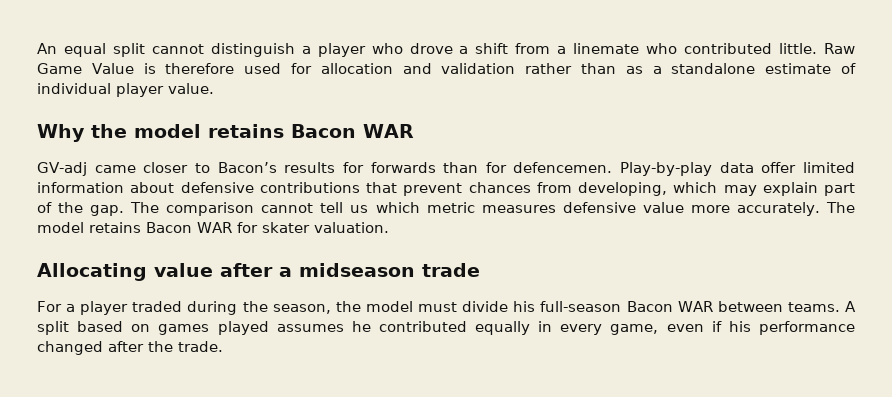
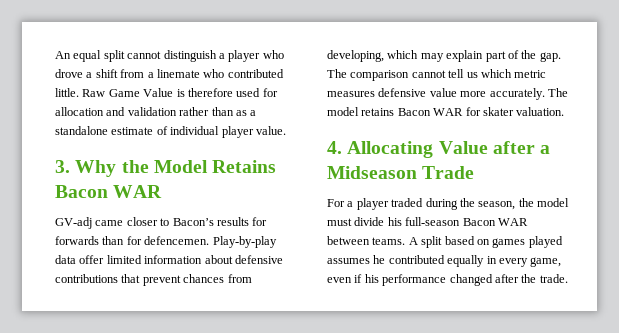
(214, 88) none -> [55,160,70,173] 3.
[134,124,284,138] model retains -> [153,160,277,173] Model Retains
[37,263,480,281] Allocating value after a midseason trade -> [327,141,551,158] [327,166,475,179] 4. Allocating Value after a Midseason Trade

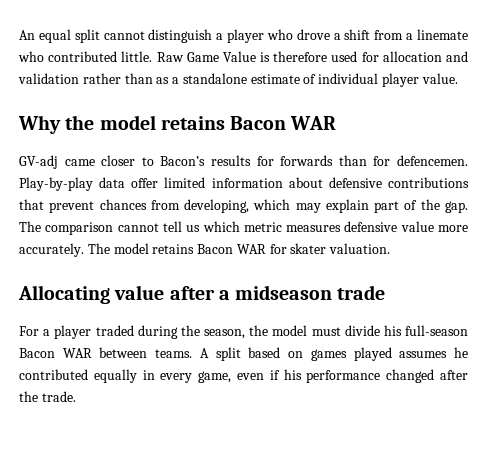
[55,160,70,173] 3. -> (458, 78) none
[153,160,277,173] Model Retains -> [99,115,225,130] model retains
[327,141,551,158] [327,166,475,179] 4. Allocating Value after a Midseason Trade -> [18,285,386,304] Allocating value after a midseason trade

